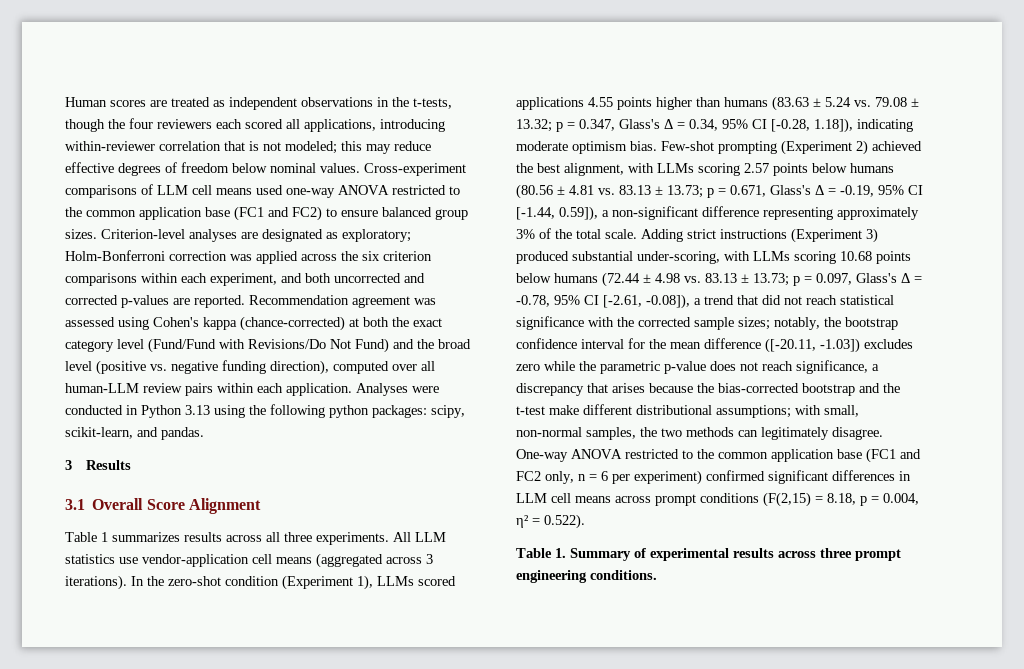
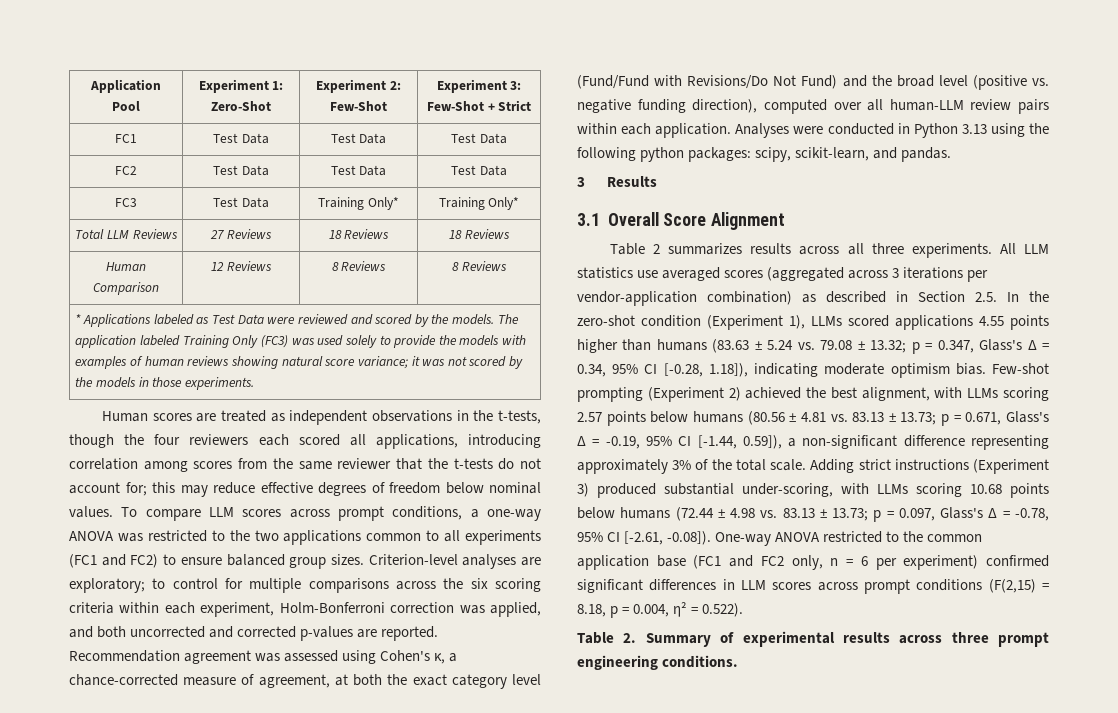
(65, 102) none -> [90,79,161,93] [112,101,140,111] [198,79,284,93] [211,101,271,111] [316,79,401,93] [330,101,387,111] [436,79,522,93] [426,100,532,111] [115,134,137,143] [213,133,269,144] [330,133,387,144] [451,133,507,144] [115,166,137,175] [213,165,269,176] [330,165,387,176] [451,165,507,176] [115,198,137,207] [213,197,269,208] [318,197,399,210] [438,197,520,210] [75,229,178,239] [210,229,272,239] [328,229,390,239] [449,229,510,239] [106,262,146,271] [93,282,159,295] [211,261,272,271] [331,261,387,271] [452,261,507,271] [75,314,519,327] [75,335,527,348] [75,356,524,369] [75,377,254,390] Application Pool | Experiment 1: Zero-Shot | Experiment 2: Few-Shot | Experiment 3: Few-Shot + Strict // FC1 | Test Data | Test Data | Test Data // FC2 | Test Data | Test Data | Test Data // FC3 | Test Data | Training Only* | Training Only* // Total LLM Reviews | 27 Reviews | 18 Reviews | 18 Reviews // Human Comparison | 12 Reviews | 8 Reviews | 8 Reviews // * Applications labeled as Test Data were reviewed and scored by the models. The application labeled Training Only (FC3) was used solely to provide the models with examples of human reviews showing natural score variance; it was not scored by the models in those experiments. //
[65,141,337,154] within-reviewer correlation that is not modeled; -> [69,458,542,472] [69,482,147,496] correlation among scores from the same reviewer that the t-tests do not account for;
[364,163,466,176] [65,184,283,198] Cross-experiment comparisons of LLM cell means used -> [121,506,479,521] To compare LLM scores across prompt conditions, a
[392,185,460,195] [65,207,230,220] restricted to the common application base -> [117,530,541,545] was restricted to the two applications common to all experiments
[262,229,411,242] [65,250,432,264] [65,273,277,286] designated as exploratory; Holm-Bonferroni correction was applied across the six criterion comparisons within each experiment, -> [69,578,541,593] [69,602,542,617] exploratory; to control for multiple comparisons across the six scoring criteria within each experiment, Holm-Bonferroni correction was applied,
[203,316,345,331] kappa (chance-corrected) -> [434,653,458,664] [69,674,330,688] κ, a chance-corrected measure of agreement,
[101,532,108,542] 1 -> [653,244,661,254] 2
[142,553,433,568] [65,575,127,590] vendor-application cell means (aggregated across 3 iterations). -> [662,267,989,282] [577,291,997,306] averaged scores (aggregated across 3 iterations per vendor-application combination) as described in Section 2.5.
[646,294,894,309] [516,316,898,330] [516,338,913,353] [516,360,879,374] [516,383,900,396] [516,404,859,418] [516,427,883,440] -0.08]), a trend that did not reach statistical significance with the corrected sample sizes; notably, the bootstrap confidence interval for the mean difference ([-20.11, -1.03]) excludes zero while the parametric p-value does not reach significance, a discrepancy that arises because the bias-corrected bootstrap and the t-test make different distributional assumptions; with small, non-normal samples, the two methods can legitimately disagree. -> [667,531,712,545] -0.08]).
[551,493,611,503] cell means -> [772,582,812,590] scores
[555,548,566,558] 1. -> [623,633,637,643] 2.

